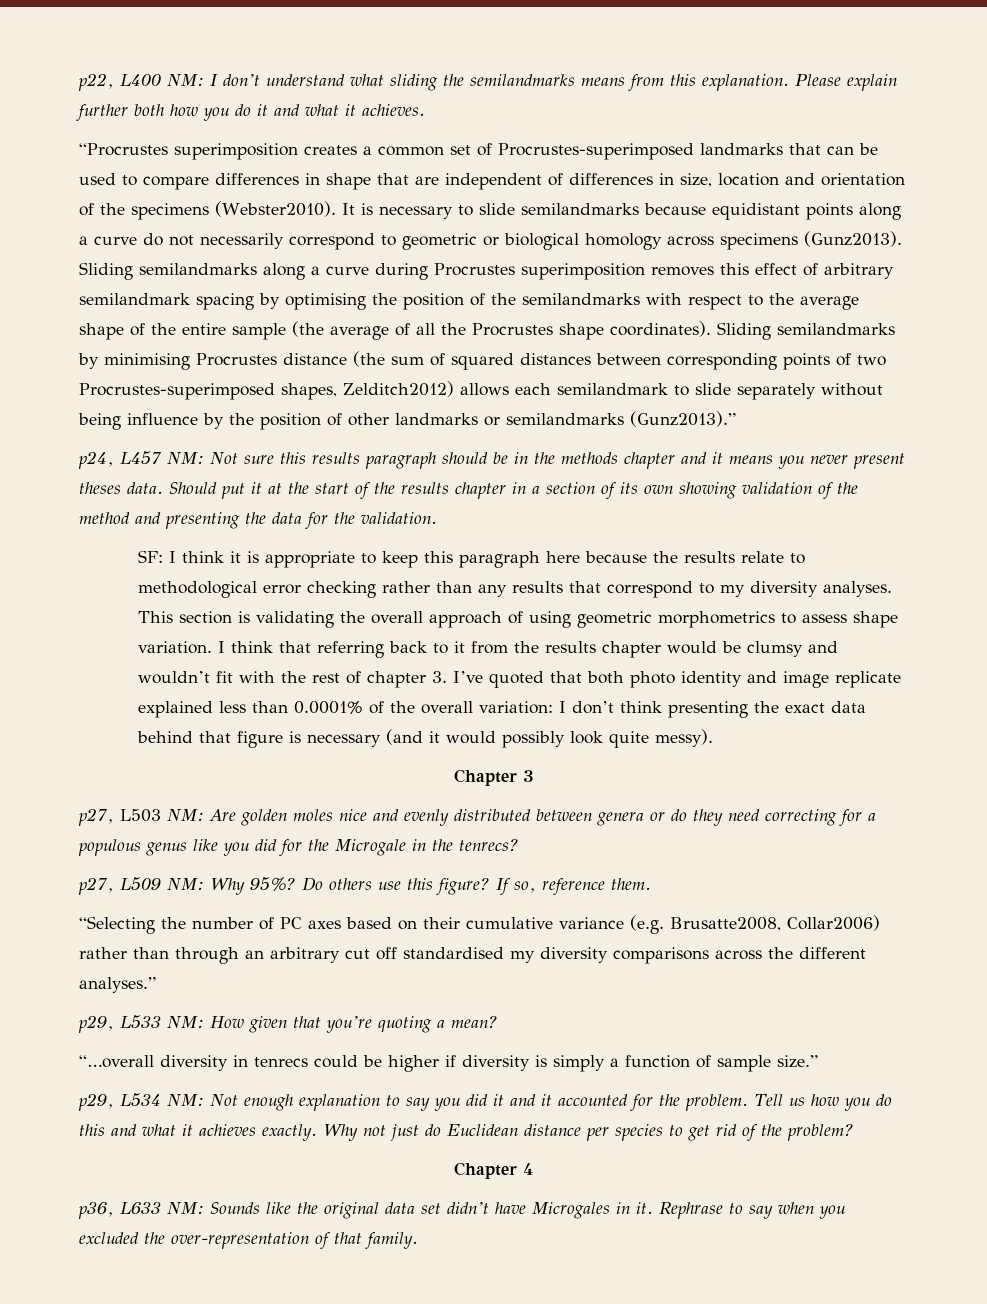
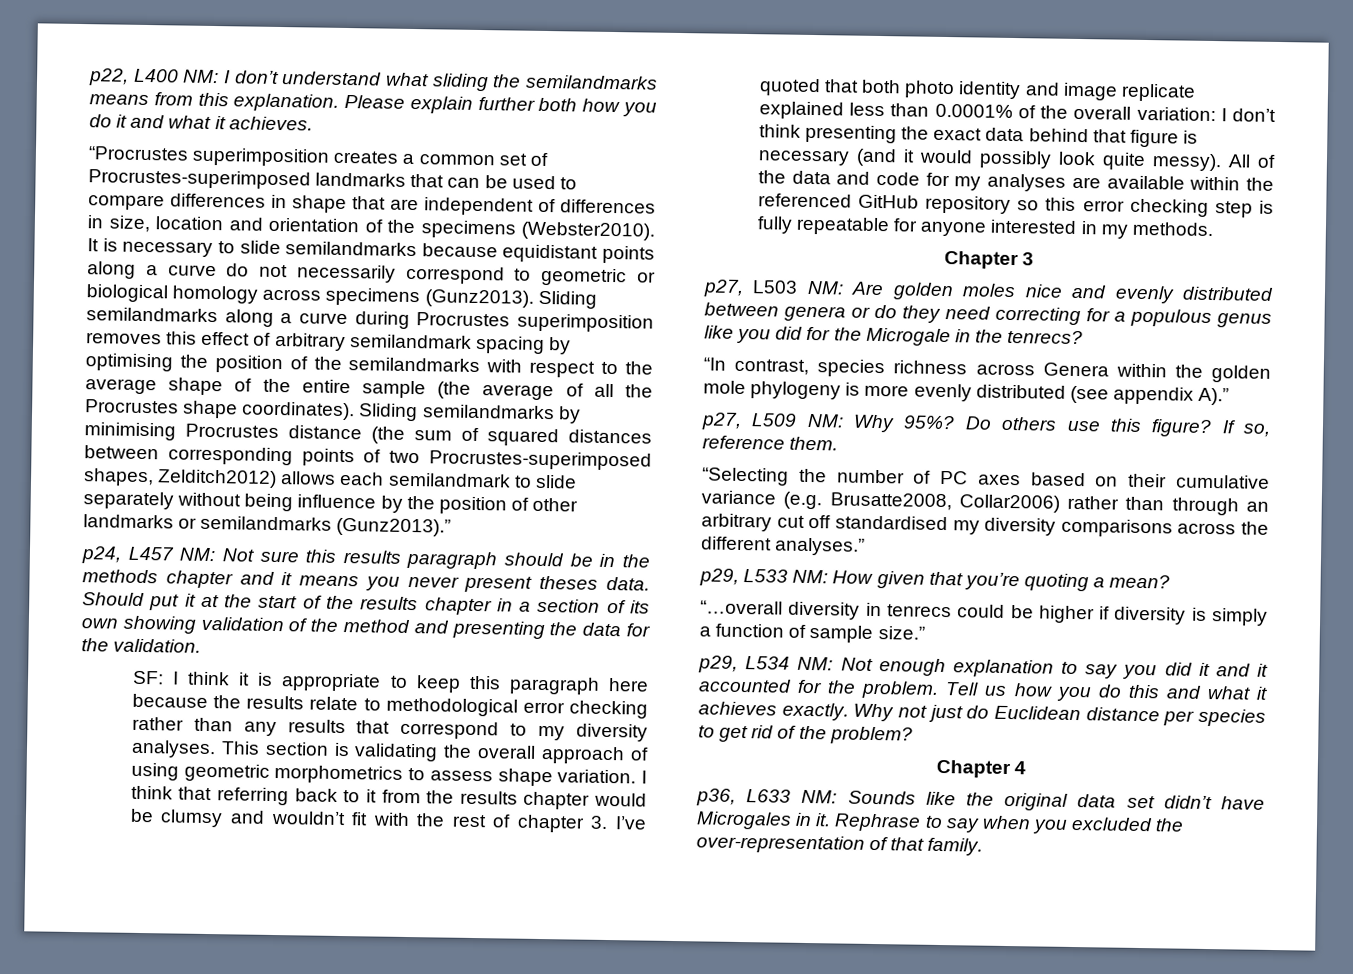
(713, 738) none -> [1227,154,1276,168] [757,170,1274,192] [757,193,1274,218] [756,216,1214,239] All of the data and code for my analyses are available within the referenced GitHub repository so this error checking step is fully repeatable for anyone interested in my methods.
(519, 845) none -> [703,357,1271,383] [703,380,1230,406] // “In contrast, species richness across Genera within the golden mole phylogeny is more evenly distributed (see appendix A).”

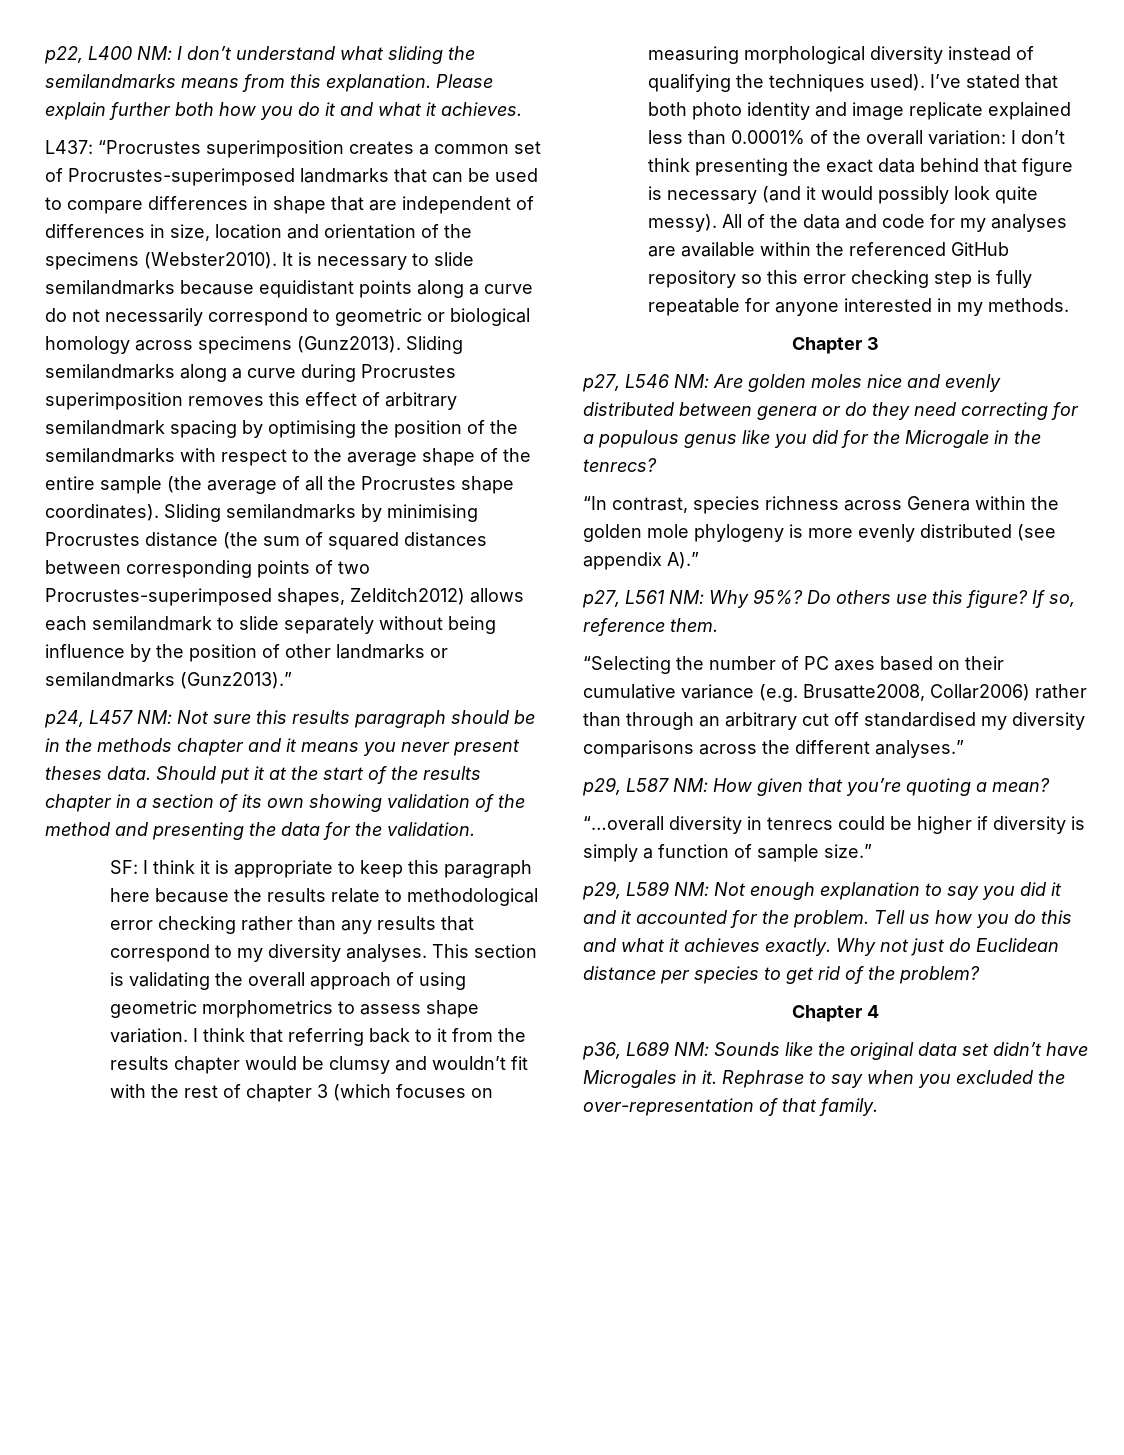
(313, 123) none -> [45,140,93,154] L437:
[590,815,648,830] [758,78,821,97] 3. I’ve quoted -> [317,1084,494,1101] [648,46,1035,64] [648,74,1021,92] 3 (which focuses on measuring morphological diversity instead of qualifying the techniques used). I’ve stated
[752,280,799,294] L503 -> [625,374,669,388] L546
[751,413,798,427] L509 -> [625,590,665,604] L561
[743,569,789,583] L533 -> [626,778,669,792] L587
[745,656,791,670] L534 -> [626,881,670,896] L589
[746,789,792,803] L633 -> [626,1041,670,1056] L689

